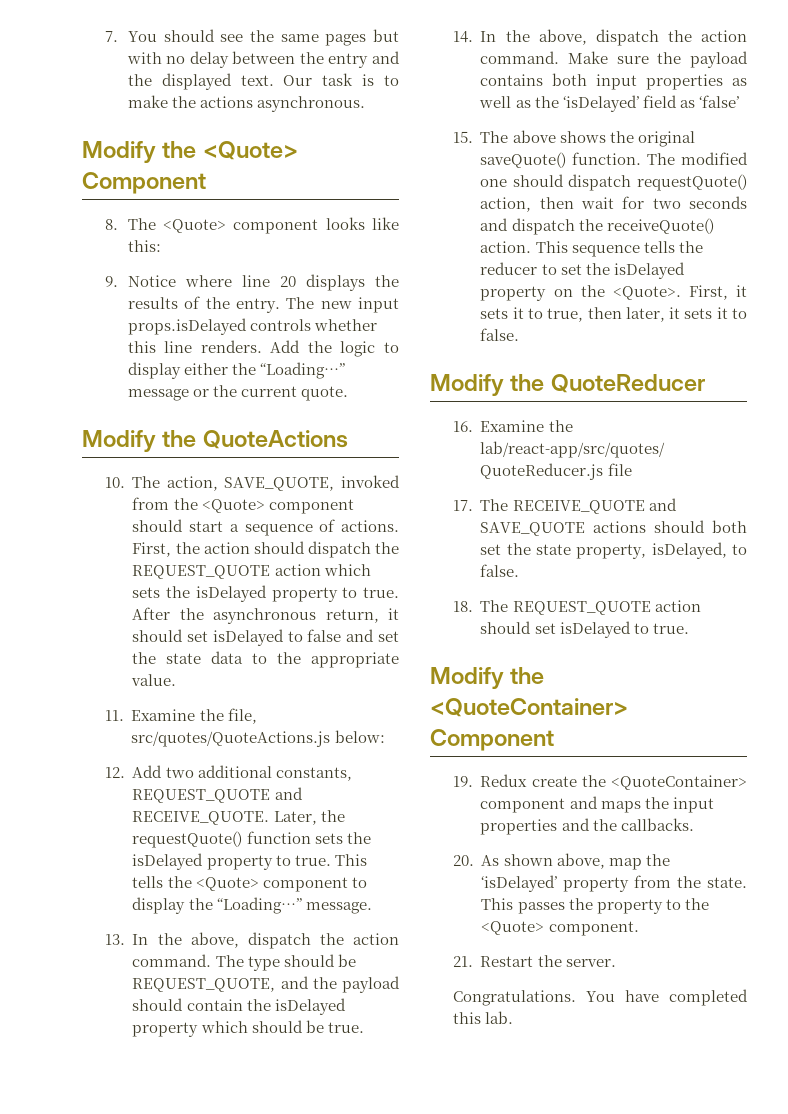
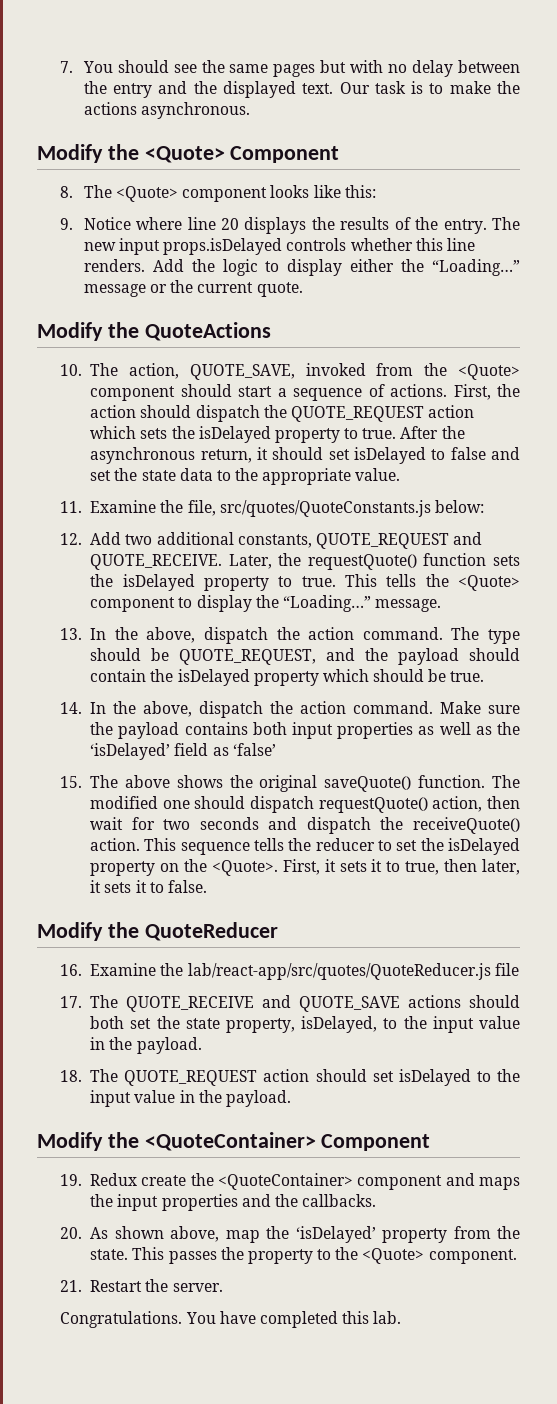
[224,477,335,491] SAVE_QUOTE, -> [189,364,295,380] QUOTE_SAVE,
[132,565,271,579] REQUEST_QUOTE -> [290,406,424,422] QUOTE_REQUEST
[131,731,331,747] src/quotes/QuoteActions.js -> [219,500,431,517] src/quotes/QuoteConstants.js
[132,787,303,803] [132,811,270,825] REQUEST_QUOTE and RECEIVE_QUOTE. -> [315,532,483,549] [90,554,223,570] QUOTE_REQUEST and QUOTE_RECEIVE.
[132,978,276,992] REQUEST_QUOTE, -> [179,649,317,665] QUOTE_REQUEST,
[512,498,677,514] [480,522,586,536] RECEIVE_QUOTE and SAVE_QUOTE -> [126,995,401,1012] QUOTE_RECEIVE and QUOTE_SAVE
[480,564,520,577] false. -> [403,1016,520,1033] [90,1037,202,1054] the input value in the payload.
[512,601,651,615] REQUEST_QUOTE -> [124,1070,258,1086] QUOTE_REQUEST
[652,623,689,634] true. -> [497,1069,520,1082] [90,1090,291,1107] the input value in the payload.

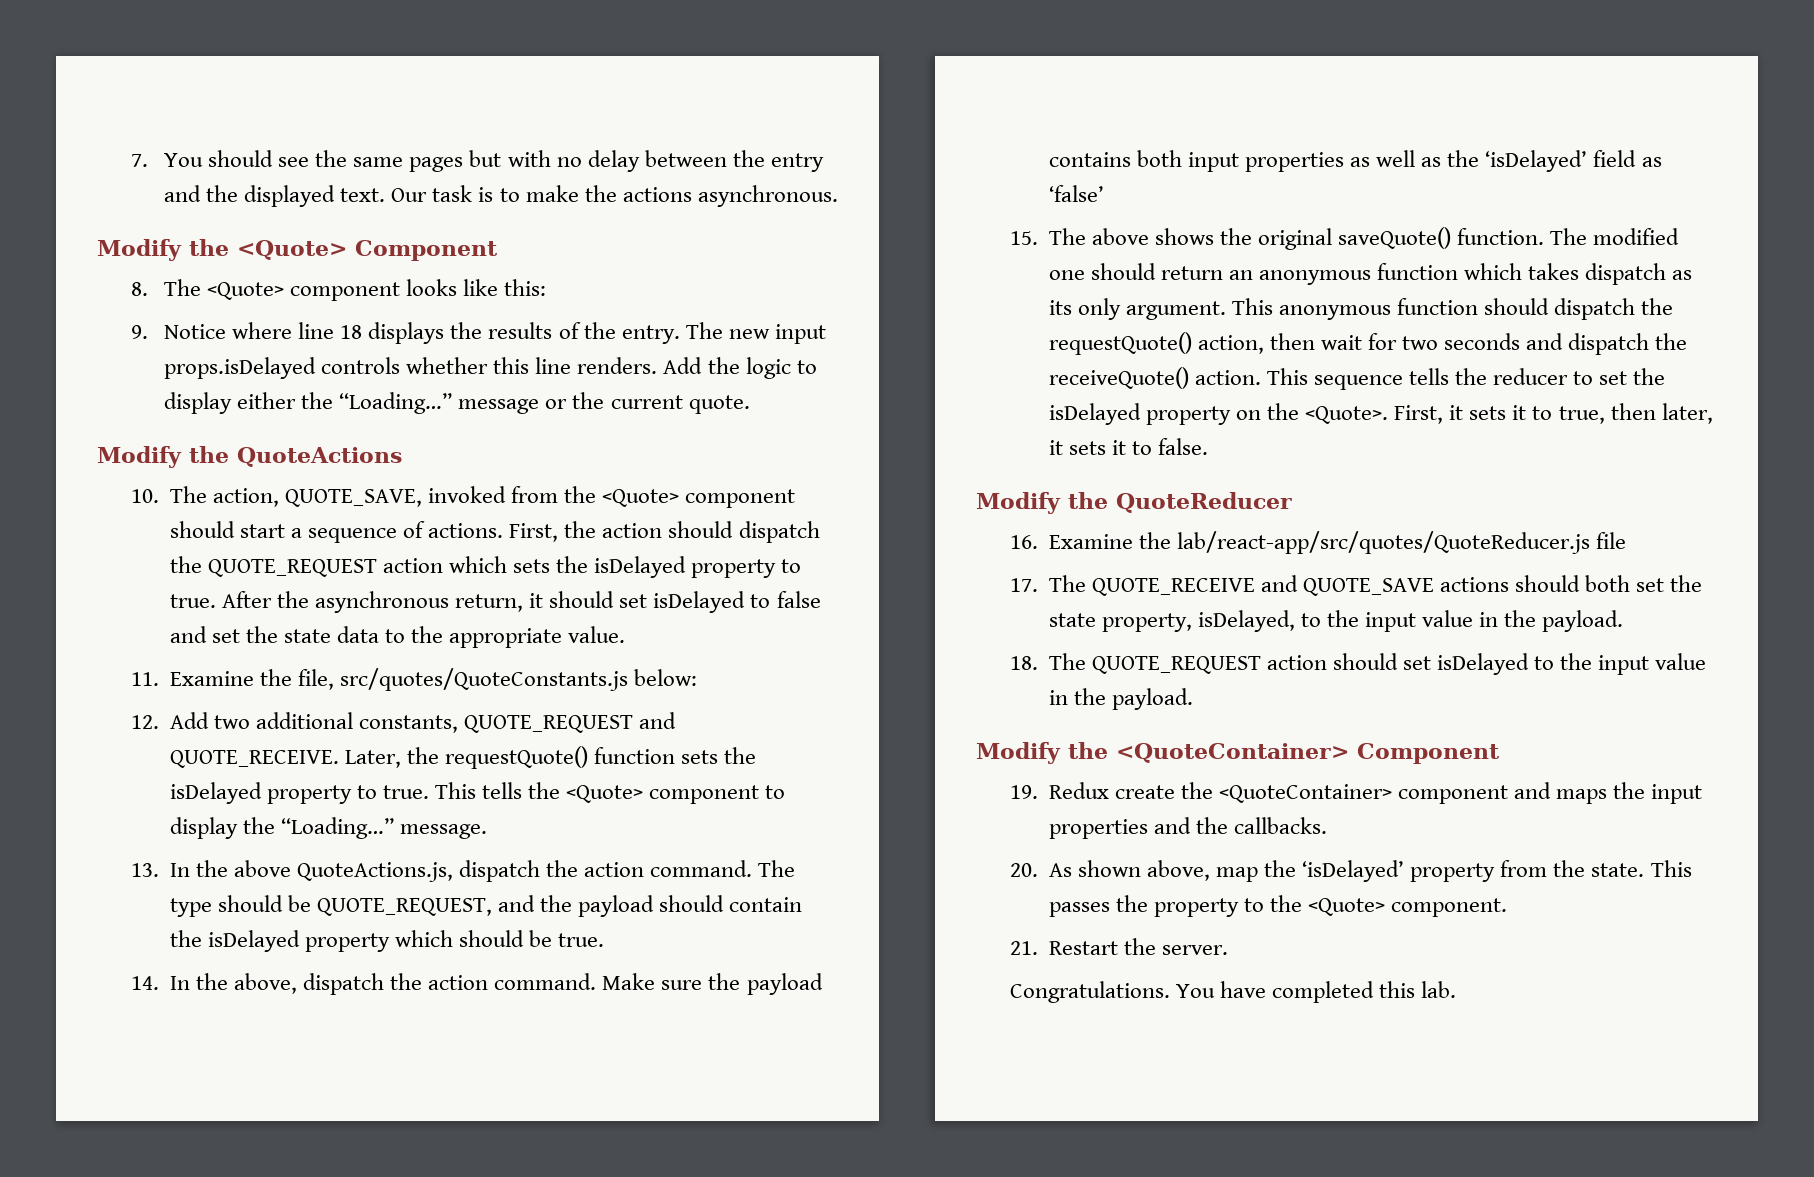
[221,218,240,230] 20 -> [340,325,363,339] 18
[146,627,196,643] above, -> [233,860,453,882] above QuoteActions.js,
[250,796,315,813] dispatch -> [1160,263,1693,285] [1048,298,1674,320] return an anonymous function which takes dispatch as its only argument. This anonymous function should dispatch the

